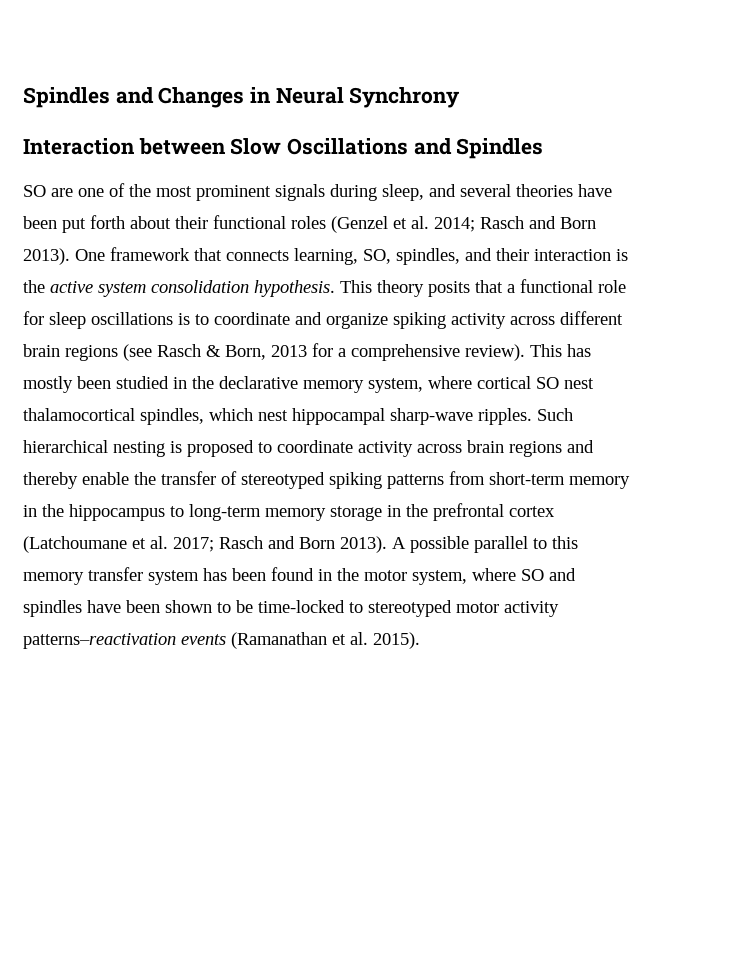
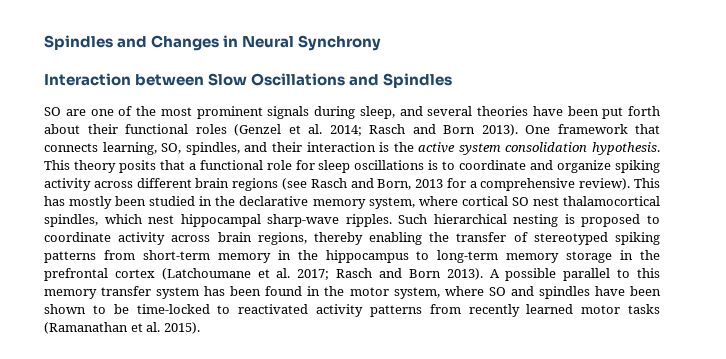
[206,345,221,357] & -> [350,178,374,188] and
[509,440,594,457] [23,472,129,489] regions and thereby enable -> [257,232,423,245] regions, thereby enabling
[368,600,559,617] [23,633,226,649] stereotyped motor activity patterns–reactivation events -> [238,304,660,317] reactivated activity patterns from recently learned motor tasks

